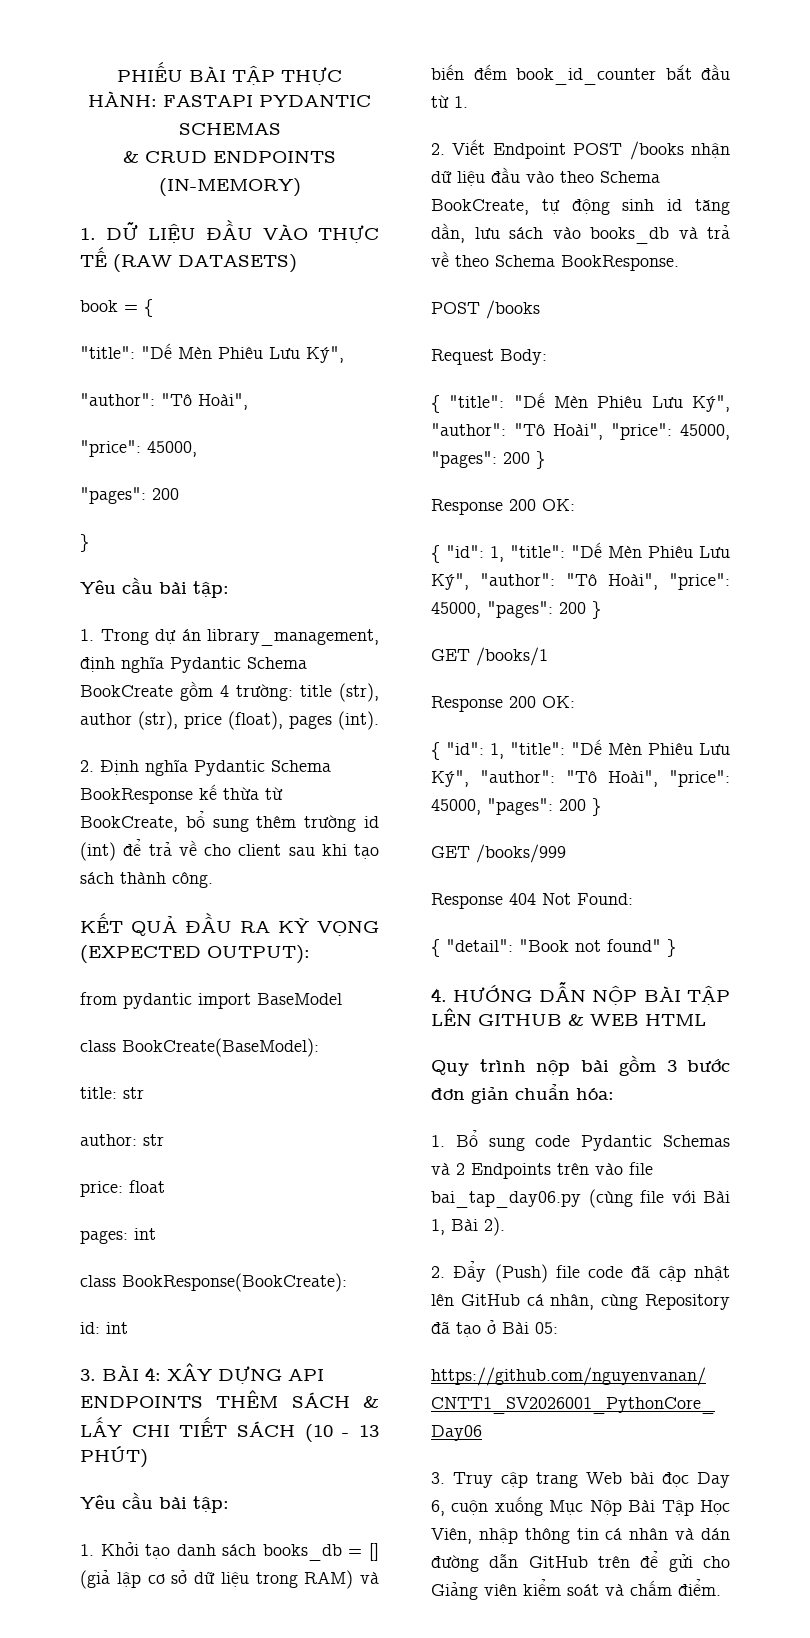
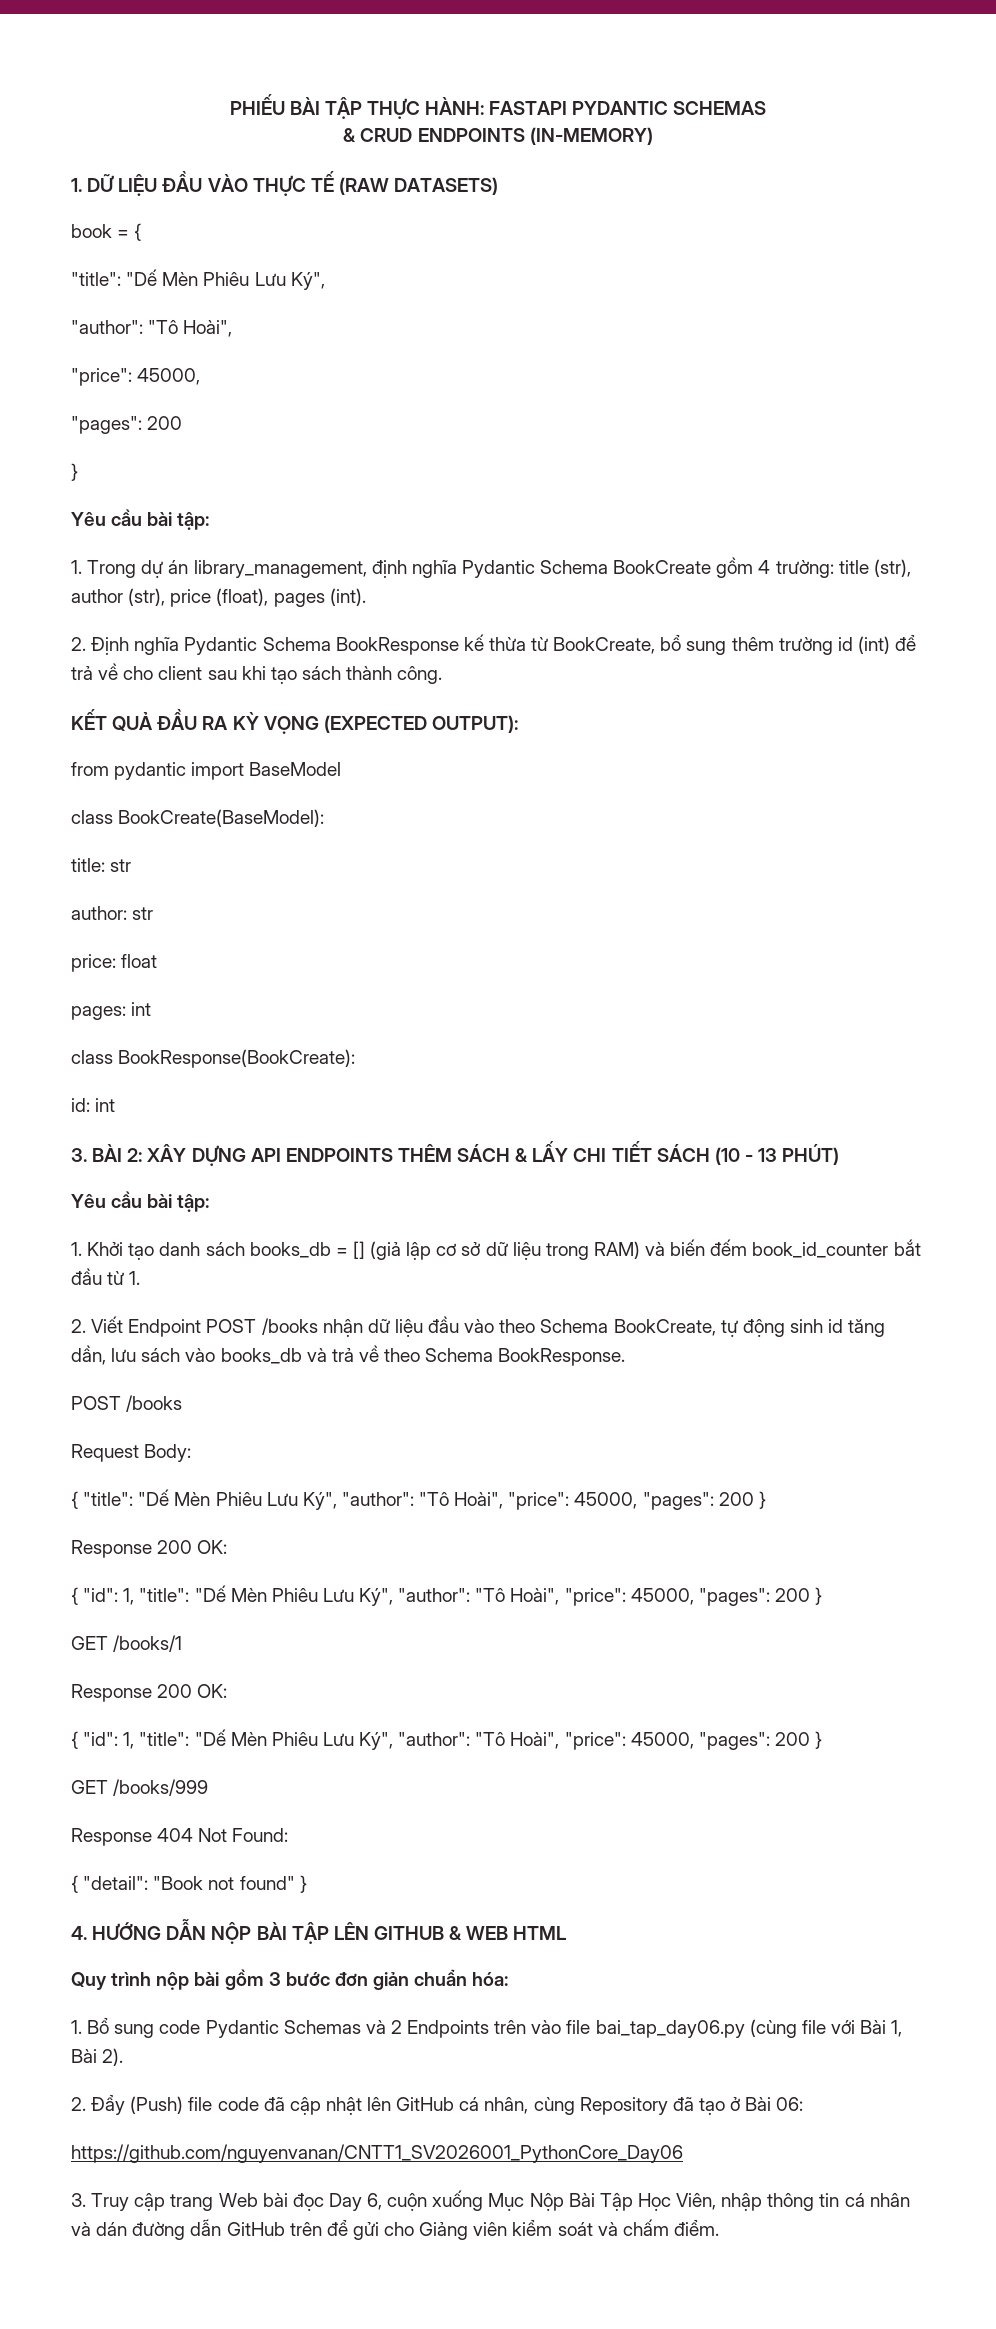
[145,1367,161,1381] 4: -> [127,1148,143,1162] 2:
[535,1322,558,1334] 05: -> [776,2097,804,2111] 06:

